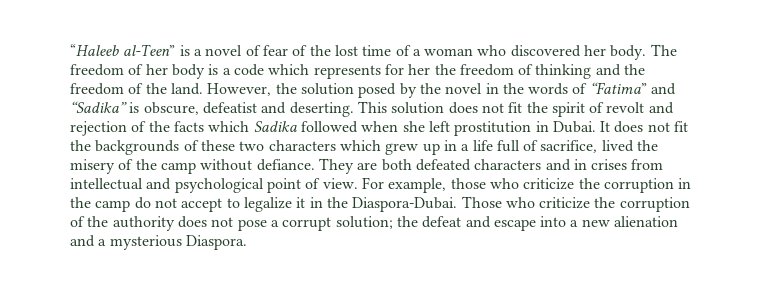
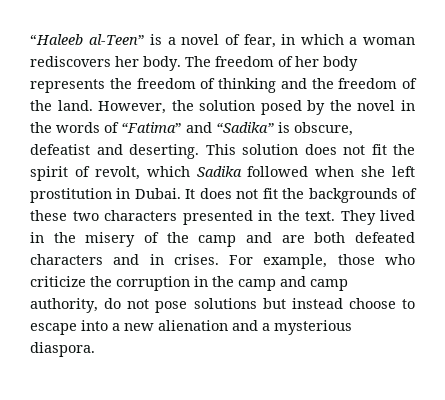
[262,45,581,57] fear of the lost time of a woman who discovered -> [243,34,415,48] [30,56,111,67] fear, in which a woman rediscovers
[208,64,431,79] is a code which represents for her -> [30,79,105,93] represents
[606,102,674,114] [70,121,204,136] revolt and rejection of the facts -> [94,166,140,180] revolt,
[339,140,634,155] which grew up in a life full of sacrifice, lived -> [182,210,415,225] [30,232,44,243] presented in the text. They lived in
[200,158,354,174] without defiance. They -> [246,232,272,243] and
[591,159,664,170] [70,178,358,193] crises from intellectual and psychological point of view. -> [173,254,219,265] crises.
[134,196,690,212] [70,216,491,231] do not accept to legalize it in the Diaspora-Dubai. Those who criticize the corruption of the authority does not pose a corrupt solution; the defeat and -> [280,276,348,291] [30,298,415,313] and camp authority, do not pose solutions but instead choose to
[185,235,247,250] Diaspora. -> [30,342,95,357] diaspora.

